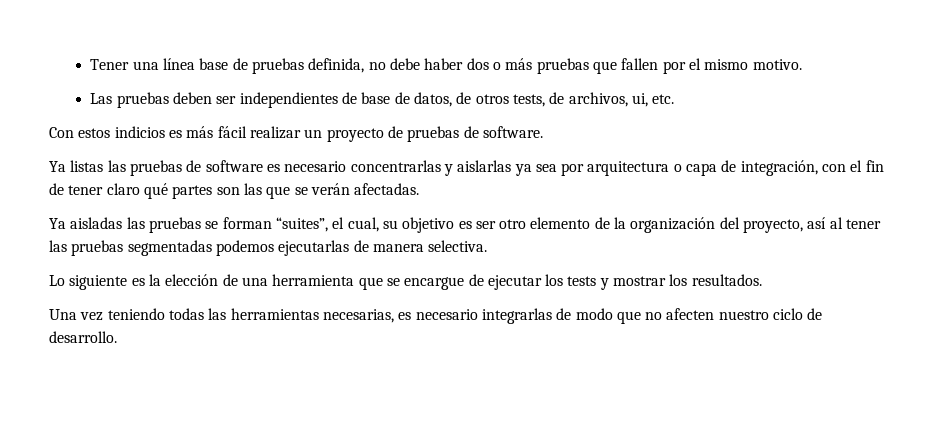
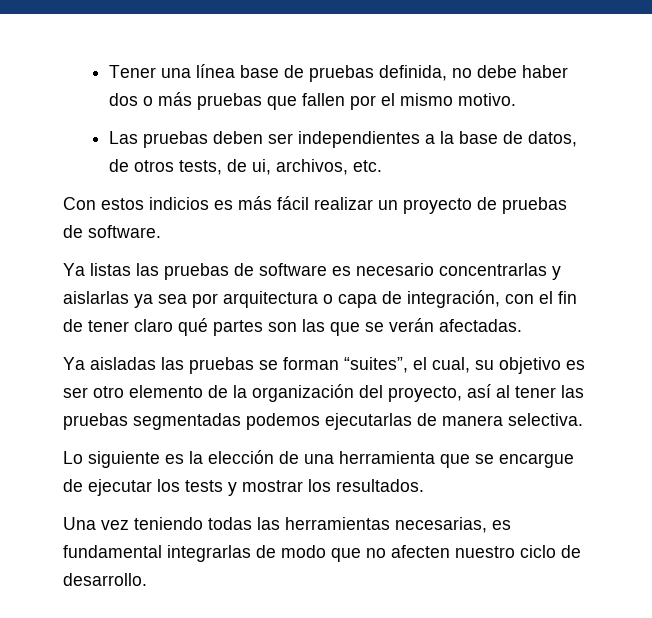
[342,92,358,104] de -> [424,131,454,144] a la
[568,92,648,107] archivos, ui, -> [251,159,348,175] ui, archivos,
[415,309,478,320] necesario -> [63,545,162,558] fundamental

